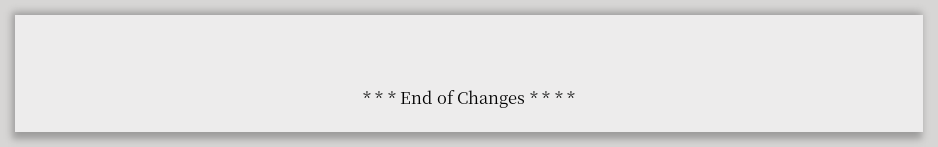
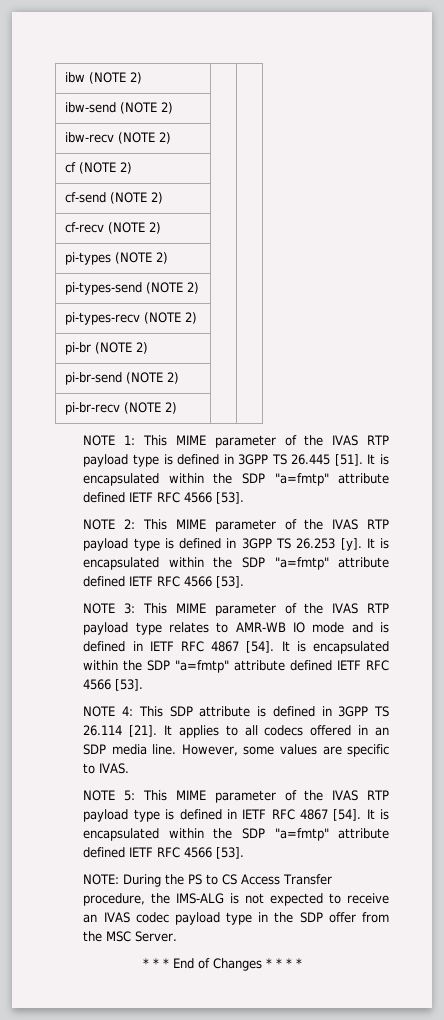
(362, 97) none -> [64,72,142,84] [64,102,173,114] [64,132,171,144] [64,162,132,174] [64,192,163,204] [64,222,161,234] [64,252,168,265] [64,282,199,295] [64,312,197,325] [64,342,148,355] [64,372,179,385] [64,402,177,415] [83,435,390,448] [83,454,389,467] [83,473,389,486] [83,492,245,504] [83,519,390,532] [83,538,389,551] [83,557,389,570] [83,576,245,588] [83,603,390,616] [83,622,390,635] [83,641,390,654] [83,660,390,673] [83,679,144,691] [83,706,390,717] [83,725,389,738] [83,744,389,757] [83,763,130,774] [83,790,390,803] [83,809,390,822] [83,828,389,841] [83,847,245,859] [83,874,333,887] [83,893,389,906] [83,912,389,925] [83,931,178,942] ibw (NOTE 2) | | // ibw-send (NOTE 2) | | // ibw-recv (NOTE 2) | | // cf (NOTE 2) | | // cf-send (NOTE 2) | | // cf-recv (NOTE 2) | | // pi-types (NOTE 2) | | // pi-types-send (NOTE 2) | | // pi-types-recv (NOTE 2) | | // pi-br (NOTE 2) | | // pi-br-send (NOTE 2) | | // pi-br-recv (NOTE 2) | | // NOTE 1: This MIME parameter of the IVAS RTP payload type is defined in 3GPP TS 26.445 [51]. It is encapsulated within the SDP "a=fmtp" attribute defined IETF RFC 4566 [53]. // NOTE 2: This MIME parameter of the IVAS RTP payload type is defined in 3GPP TS 26.253 [y]. It is encapsulated within the SDP "a=fmtp" attribute defined IETF RFC 4566 [53]. // NOTE 3: This MIME parameter of the IVAS RTP payload type relates to AMR-WB IO mode and is defined in IETF RFC 4867 [54]. It is encapsulated within the SDP "a=fmtp" attribute defined IETF RFC 4566 [53]. // NOTE 4: This SDP attribute is defined in 3GPP TS 26.114 [21]. It applies to all codecs offered in an SDP media line. However, some values are specific to IVAS. // NOTE 5: This MIME parameter of the IVAS RTP payload type is defined in IETF RFC 4867 [54]. It is encapsulated within the SDP "a=fmtp" attribute defined IETF RFC 4566 [53]. // NOTE: During the PS to CS Access Transfer procedure, the IMS-ALG is not expected to receive an IVAS codec payload type in the SDP offer from the MSC Server. //

